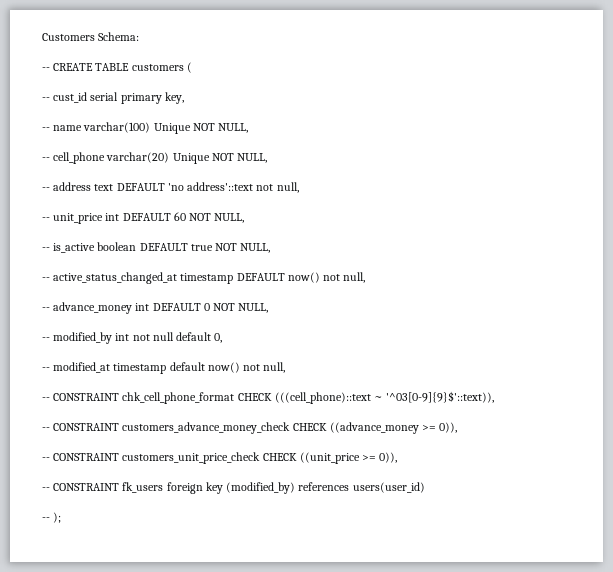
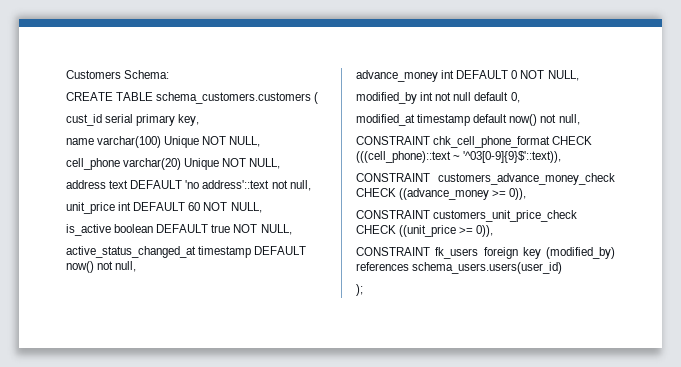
[42,67,50,71] -- -> (170, 74) none
[131,64,184,71] customers -> [156,92,312,104] schema_customers.customers
[42,97,50,101] -- -> (319, 98) none
[42,127,50,131] -- -> (200, 120) none
[42,157,50,161] -- -> (261, 141) none
[42,187,50,191] -- -> (281, 163) none
[42,217,50,221] -- -> (311, 185) none
[42,247,50,251] -- -> (262, 207) none
[42,277,50,281] -- -> (292, 229) none
[42,307,50,311] -- -> (137, 266) none
[42,337,50,341] -- -> (579, 75) none
[42,367,50,371] -- -> (520, 97) none
[42,397,50,401] -- -> (580, 119) none
[42,427,50,431] -- -> (562, 157) none
[42,457,50,461] -- -> (527, 194) none
[42,487,50,491] -- -> (494, 231) none
[352,482,425,493] [42,517,50,521] users(user_id) // -- -> [412,262,563,274] schema_users.users(user_id) //

